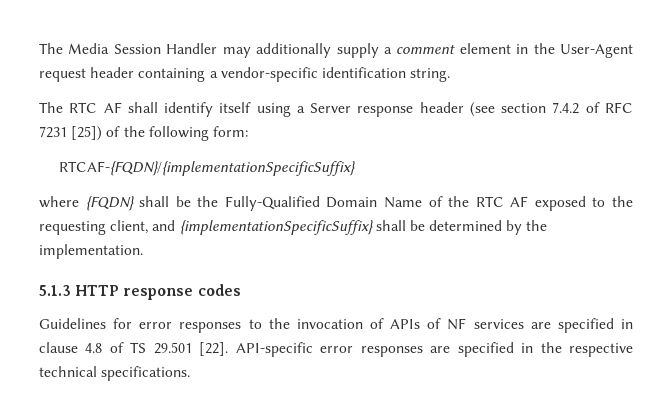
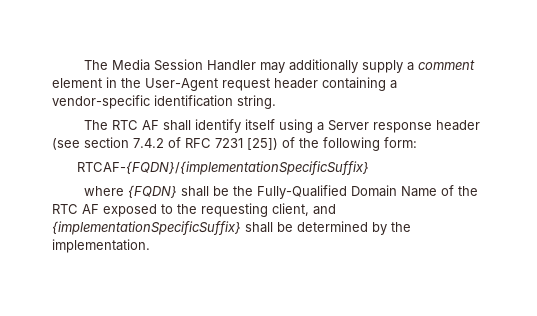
[39,284,241,300] [39,318,634,333] [39,342,633,357] [39,366,191,381] // 5.1.3 HTTP response codes // Guidelines for error responses to the invocation of APIs of NF services are specified in clause 4.8 of TS 29.501 [22]. API-specific error responses are specified in the respective technical specifications. -> (150, 246) none

